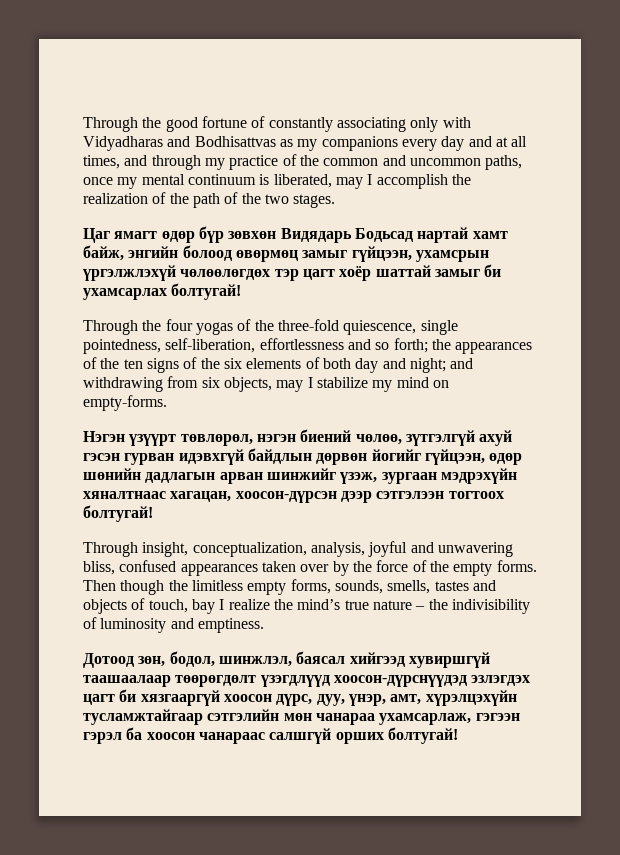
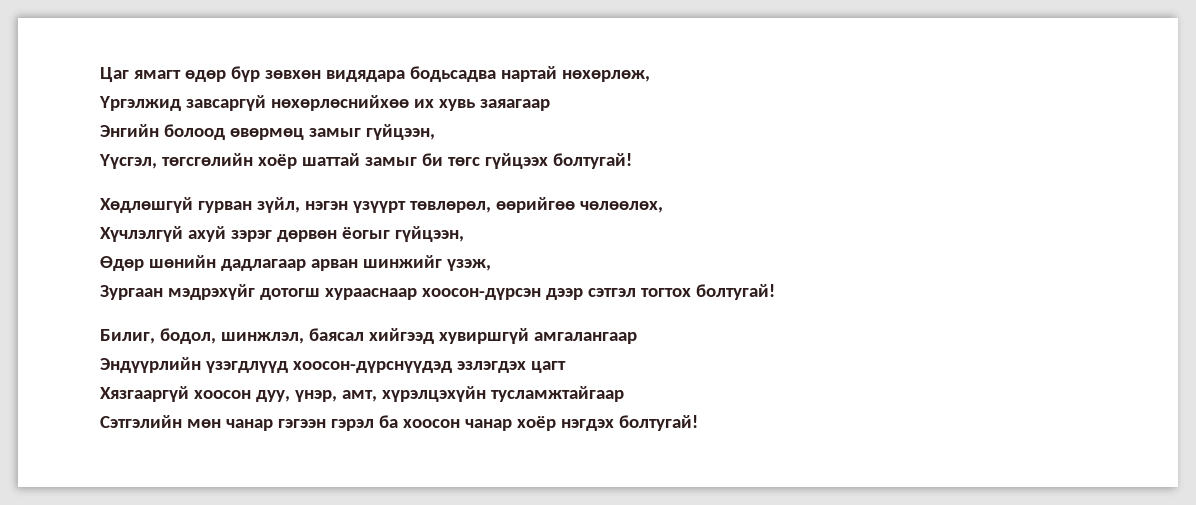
[83,116,471,132] [83,136,528,151] [83,154,523,170] [83,174,471,189] [83,192,336,208] Through the good fortune of constantly associating only with Vidyadharas and Bodhisattvas as my companions every day and at all times, and through my practice of the common and uncommon paths, once my mental continuum is liberated, may I accomplish the realization of the path of the two stages. // -> (100, 74) none
[280,227,508,243] [83,245,179,261] Видядарь Бодьсад нартай хамт байж, энгийн -> [325,66,650,82] [99,95,550,111] [100,124,159,137] видядара бодьсадва нартай нөхөрлөж, // Үргэлжид завсаргүй нөхөрлөснийхөө их хувь заяагаар // Энгийн
[415,250,489,262] [83,265,335,281] ухамсрын үргэлжлэхүй чөлөөлөгдөх тэр цагт -> [99,153,253,169] // Үүсгэл, төгсгөлийн
[83,283,242,300] [83,319,458,335] [83,338,533,354] [83,357,474,373] [83,376,449,392] [83,395,167,411] [83,429,513,446] [83,448,523,465] [83,468,517,484] [83,491,504,503] [83,505,153,522] [83,541,513,557] [83,560,537,576] [83,579,496,595] [83,598,530,614] [83,617,264,633] [83,653,166,668] ухамсарлах болтугай! // Through the four yogas of the three-fold quiescence, single pointedness, self-liberation, effortlessness and so forth; the appearances of the ten signs of the six elements of both day and night; and withdrawing from six objects, may I stabilize my mind on empty-forms. // Нэгэн үзүүрт төвлөрөл, нэгэн биений чөлөө, зүтгэлгүй ахуй гэсэн гурван идэвхгүй байдлын дөрвөн йогийг гүйцээн, өдөр шөнийн дадлагын арван шинжийг үзэж, зургаан мэдрэхүйн хяналтнаас хагацан, хоосон-дүрсэн дээр сэтгэлээн тогтоох болтугай! // Through insight, conceptualization, analysis, joyful and unwavering bliss, confused appearances taken over by the force of the empty forms. Then though the limitless empty forms, sounds, smells, tastes and objects of touch, bay I realize the mind’s true nature – the indivisibility of luminosity and emptiness. // Дотоод зөн, -> [447,153,632,169] [100,197,663,213] [100,226,464,242] [100,255,491,271] [100,284,775,300] [100,329,155,344] төгс гүйцээх болтугай! // Хөдлөшгүй гурван зүйл, нэгэн үзүүрт төвлөрөл, өөрийгөө чөлөөлөх, // Хүчлэлгүй ахуй зэрэг дөрвөн ёогыг гүйцээн, // Өдөр шөнийн дадлагаар арван шинжийг үзэж, // Зургаан мэдрэхүйг дотогш хурааснаар хоосон-дүрсэн дээр сэтгэл тогтох болтугай! // Билиг,
[83,675,257,687] таашаалаар төөрөгдөлт -> [533,332,637,344] [100,357,201,373] амгалангаар // Эндүүрлийн
[119,689,313,706] би хязгааргүй хоосон дүрс, -> [100,386,251,402] // Хязгааргүй хоосон
[207,709,472,725] сэтгэлийн мөн чанараа ухамсарлаж, -> [100,415,273,431] // Сэтгэлийн мөн чанар
[198,728,384,744] чанараас салшгүй орших -> [464,416,614,431] чанар хоёр нэгдэх

